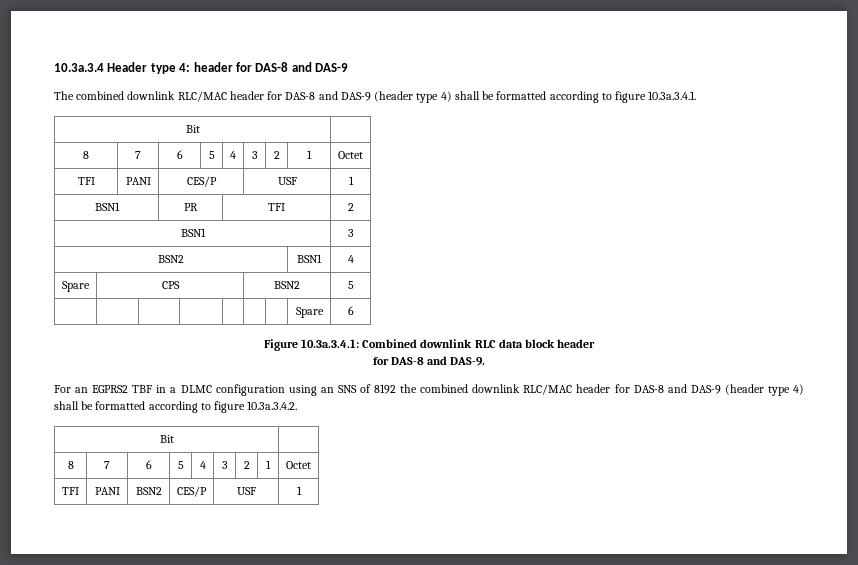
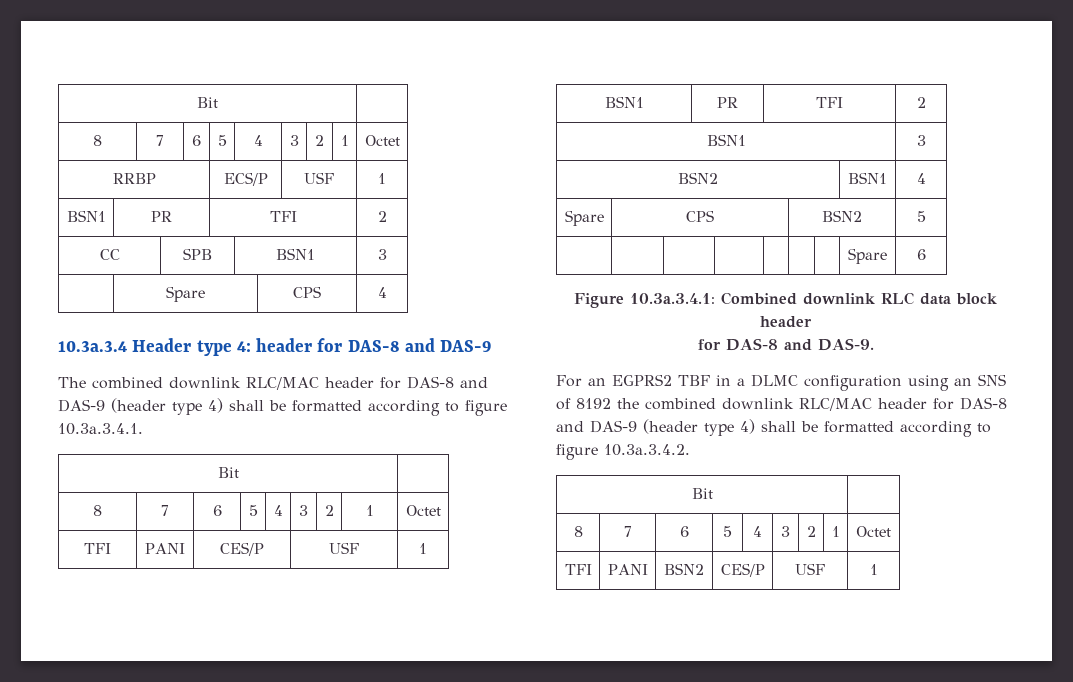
(54, 67) none -> [197,97,218,108] [93,135,102,146] [156,135,164,146] [192,135,201,146] [217,135,227,146] [253,135,263,146] [289,135,299,146] [315,135,324,146] [340,135,349,146] [364,135,400,146] [112,173,156,184] [223,172,268,186] [304,172,334,184] [378,173,386,184] [66,210,106,222] [151,211,172,222] [269,211,297,222] [377,211,387,222] [99,249,120,260] [183,248,212,260] [276,248,315,260] [377,249,387,260] [166,286,205,302] [293,286,321,298] [377,287,387,298] Bit | // 8 | 7 | 6 | 5 | 4 | 3 | 2 | 1 | Octet // RRBP | ECS/P | USF | 1 // BSN1 | PR | TFI | 2 // CC | SPB | BSN1 | 3 // | Spare | CPS | 4 //

